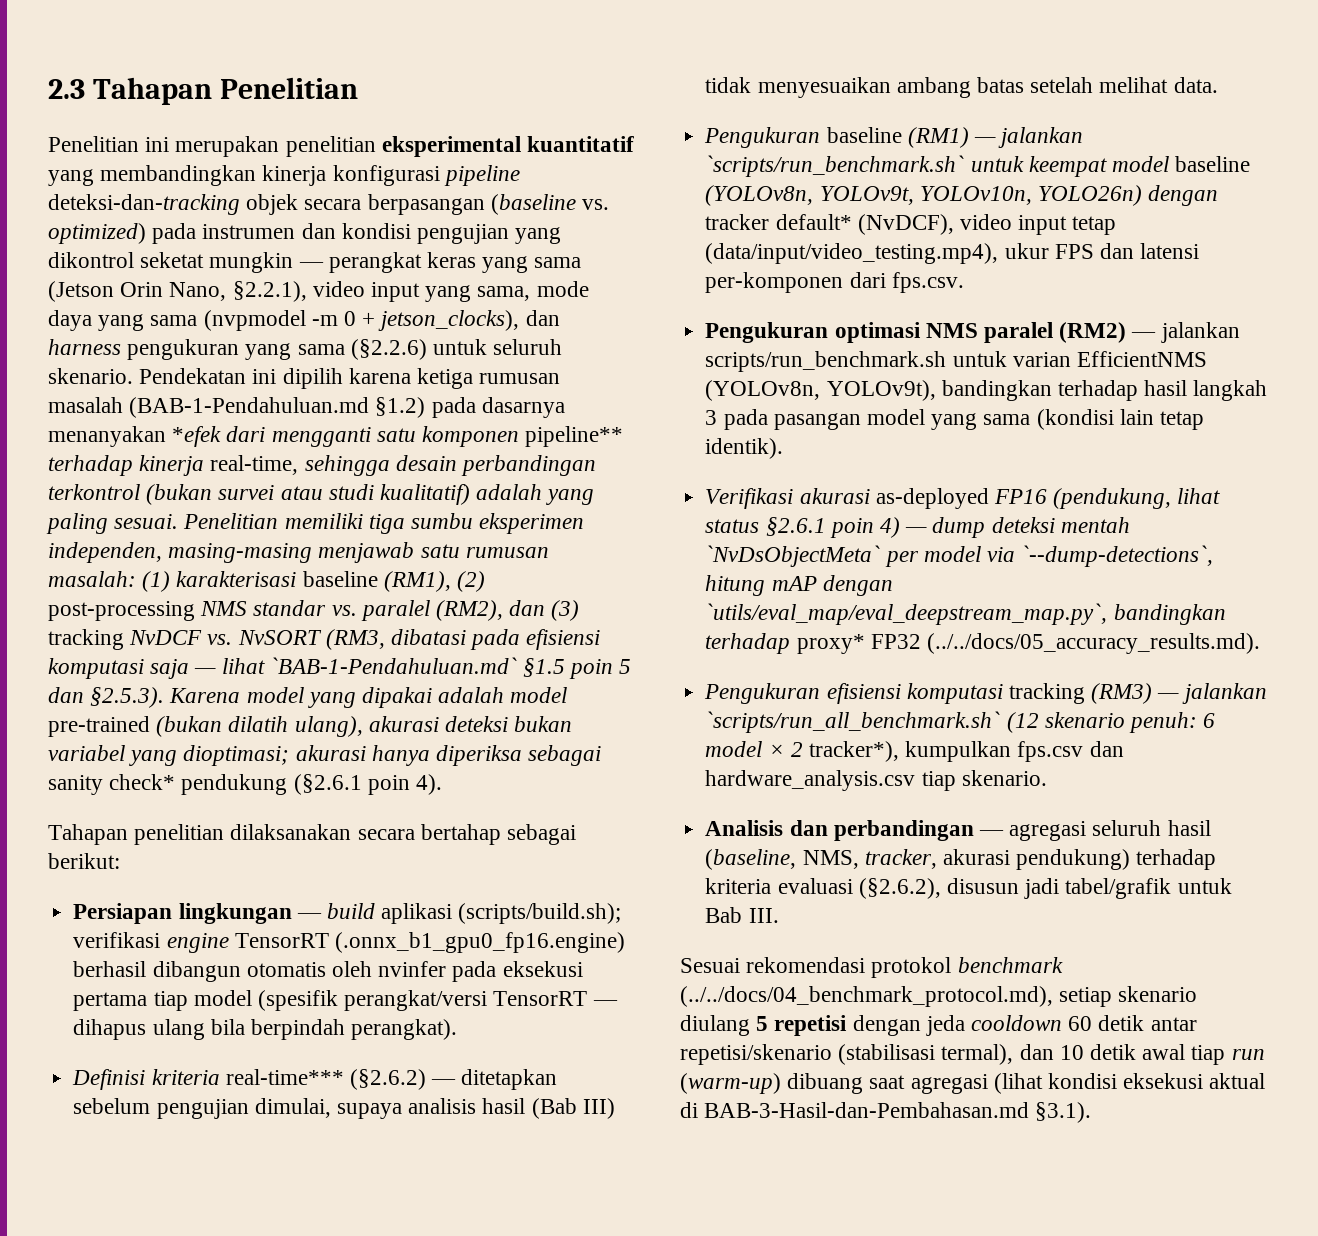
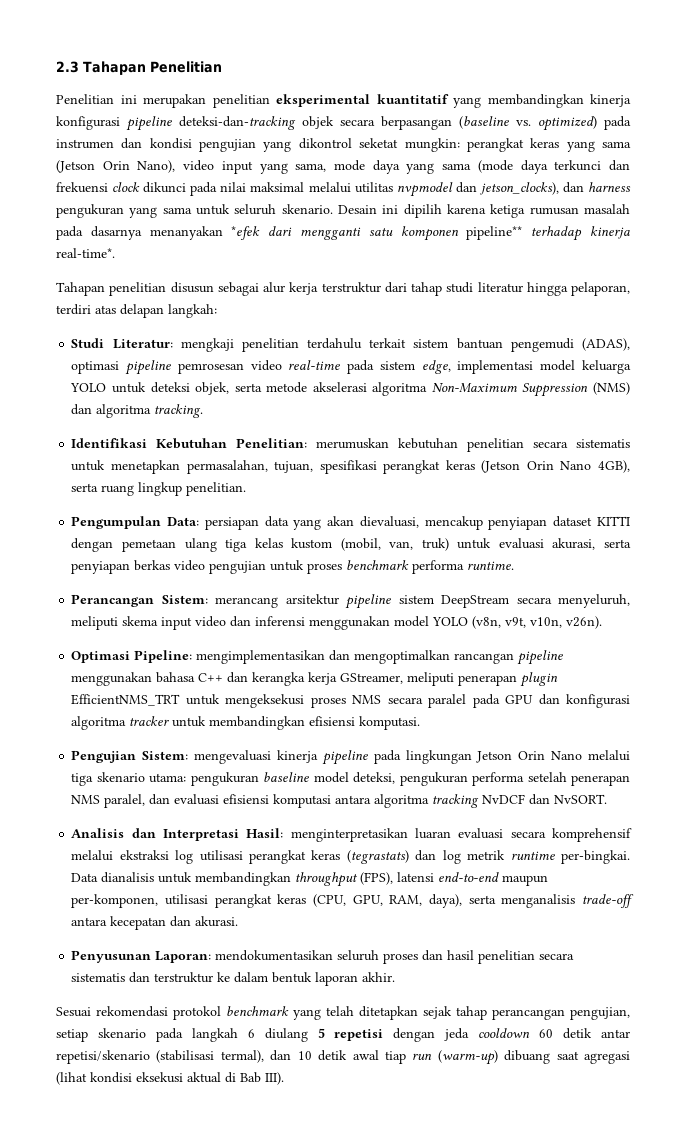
[209,252,324,273] mungkin — -> [404,138,460,152] mungkin:
[169,281,307,302] Nano, §2.2.1), -> [137,160,176,173] Nano),
[203,310,376,331] (nvpmodel -m 0 + -> [477,160,631,174] [56,182,477,197] (mode daya terkunci dan frekuensi clock dikunci pada nilai maksimal melalui utilitas nvpmodel dan
[350,339,427,360] (§2.2.6) -> (192, 210) none
[139,368,247,384] Pendekatan -> [338,205,377,214] Desain
[129,397,426,418] (BAB-1-Pendahuluan.md §1.2) -> (630, 209) none
[210,455,597,476] [48,484,595,505] [46,513,585,534] [48,542,549,563] [48,571,486,592] [48,600,580,621] [48,629,601,650] [48,657,632,679] [48,687,568,708] [48,716,573,737] [48,745,602,766] [48,774,443,795] [48,824,577,845] [48,853,120,869] [73,903,622,924] [73,932,625,953] [73,961,583,982] [73,990,618,1011] [73,1019,458,1040] [72,1069,558,1090] [73,1098,615,1119] [705,77,1218,98] [704,127,1084,148] [705,155,1251,177] [705,185,1219,206] [705,214,1117,235] [705,243,1200,264] [705,272,964,293] [705,322,1240,343] [705,351,1207,372] [705,380,1268,401] [705,409,1204,430] [705,438,784,459] [705,488,1221,509] [705,517,1130,538] [705,545,1214,567] [705,575,893,596] [705,603,1226,625] [705,633,1260,654] [704,683,1267,704] [705,711,1216,733] [705,741,1124,762] [705,770,1047,791] [705,820,1211,841] [705,849,1217,870] [705,878,1232,899] [705,907,779,923] [680,957,1063,978] [680,986,1198,1007] real-time, sehingga desain perbandingan terkontrol (bukan survei atau studi kualitatif) adalah yang paling sesuai. Penelitian memiliki tiga sumbu eksperimen independen, masing-masing menjawab satu rumusan masalah: (1) karakterisasi baseline (RM1), (2) post-processing NMS standar vs. paralel (RM2), dan (3) tracking NvDCF vs. NvSORT (RM3, dibatasi pada efisiensi komputasi saja — lihat `BAB-1-Pendahuluan.md` §1.5 poin 5 dan §2.5.3). Karena model yang dipakai adalah model pre-trained (bukan dilatih ulang), akurasi deteksi bukan variabel yang dioptimasi; akurasi hanya diperiksa sebagai sanity check* pendukung (§2.6.1 poin 4). // Tahapan penelitian dilaksanakan secara bertahap sebagai berikut: // Persiapan lingkungan — build aplikasi (scripts/build.sh); verifikasi engine TensorRT (.onnx_b1_gpu0_fp16.engine) berhasil dibangun otomatis oleh nvinfer pada eksekusi pertama tiap model (spesifik perangkat/versi TensorRT — dihapus ulang bila berpindah perangkat). // Definisi kriteria real-time*** (§2.6.2) — ditetapkan sebelum pengujian dimulai, supaya analisis hasil (Bab III) tidak menyesuaikan ambang batas setelah melihat data. // Pengukuran baseline (RM1) — jalankan `scripts/run_benchmark.sh` untuk keempat model baseline (YOLOv8n, YOLOv9t, YOLOv10n, YOLO26n) dengan tracker default* (NvDCF), video input tetap (data/input/video_testing.mp4), ukur FPS dan latensi per-komponen dari fps.csv. // Pengukuran optimasi NMS paralel (RM2) — jalankan scripts/run_benchmark.sh untuk varian EfficientNMS (YOLOv8n, YOLOv9t), bandingkan terhadap hasil langkah 3 pada pasangan model yang sama (kondisi lain tetap identik). // Verifikasi akurasi as-deployed FP16 (pendukung, lihat status §2.6.1 poin 4) — dump deteksi mentah `NvDsObjectMeta` per model via `--dump-detections`, hitung mAP dengan `utils/eval_map/eval_deepstream_map.py`, bandingkan terhadap proxy* FP32 (../../docs/05_accuracy_results.md). // Pengukuran efisiensi komputasi tracking (RM3) — jalankan `scripts/run_all_benchmark.sh` (12 skenario penuh: 6 model × 2 tracker*), kumpulkan fps.csv dan hardware_analysis.csv tiap skenario. // Analisis dan perbandingan — agregasi seluruh hasil (baseline, NMS, tracker, akurasi pendukung) terhadap kriteria evaluasi (§2.6.2), disusun jadi tabel/grafik untuk Bab III. // Sesuai rekomendasi protokol benchmark (../../docs/04_benchmark_protocol.md), setiap skenario -> [56,248,115,258] [56,282,630,296] [56,304,217,318] [71,338,631,352] [71,360,631,375] [70,382,630,397] [71,404,204,418] [71,438,630,452] [71,460,630,474] [71,482,247,496] [71,516,630,530] [71,538,631,552] [71,560,515,574] [71,594,630,609] [71,616,603,630] [71,650,564,665] [71,672,559,687] [71,694,630,708] [71,716,421,730] [71,750,631,765] [71,772,630,786] [71,794,608,808] [71,828,632,842] [71,850,631,864] [71,872,549,887] [71,894,635,908] [71,916,239,930] [71,950,575,964] [71,972,396,986] [56,1006,630,1020] [56,1028,255,1042] real-time*. // Tahapan penelitian disusun sebagai alur kerja terstruktur dari tahap studi literatur hingga pelaporan, terdiri atas delapan langkah: // Studi Literatur: mengkaji penelitian terdahulu terkait sistem bantuan pengemudi (ADAS), optimasi pipeline pemrosesan video real-time pada sistem edge, implementasi model keluarga YOLO untuk deteksi objek, serta metode akselerasi algoritma Non-Maximum Suppression (NMS) dan algoritma tracking. // Identifikasi Kebutuhan Penelitian: merumuskan kebutuhan penelitian secara sistematis untuk menetapkan permasalahan, tujuan, spesifikasi perangkat keras (Jetson Orin Nano 4GB), serta ruang lingkup penelitian. // Pengumpulan Data: persiapan data yang akan dievaluasi, mencakup penyiapan dataset KITTI dengan pemetaan ulang tiga kelas kustom (mobil, van, truk) untuk evaluasi akurasi, serta penyiapan berkas video pengujian untuk proses benchmark performa runtime. // Perancangan Sistem: merancang arsitektur pipeline sistem DeepStream secara menyeluruh, meliputi skema input video dan inferensi menggunakan model YOLO (v8n, v9t, v10n, v26n). // Optimasi Pipeline: mengimplementasikan dan mengoptimalkan rancangan pipeline menggunakan bahasa C++ dan kerangka kerja GStreamer, meliputi penerapan plugin EfficientNMS_TRT untuk mengeksekusi proses NMS secara paralel pada GPU dan konfigurasi algoritma tracker untuk membandingkan efisiensi komputasi. // Pengujian Sistem: mengevaluasi kinerja pipeline pada lingkungan Jetson Orin Nano melalui tiga skenario utama: pengukuran baseline model deteksi, pengukuran performa setelah penerapan NMS paralel, dan evaluasi efisiensi komputasi antara algoritma tracking NvDCF dan NvSORT. // Analisis dan Interpretasi Hasil: menginterpretasikan luaran evaluasi secara komprehensif melalui ekstraksi log utilisasi perangkat keras (tegrastats) dan log metrik runtime per-bingkai. Data dianalisis untuk membandingkan throughput (FPS), latensi end-to-end maupun per-komponen, utilisasi perangkat keras (CPU, GPU, RAM, daya), serta menganalisis trade-off antara kecepatan dan akurasi. // Penyusunan Laporan: mendokumentasikan seluruh proses dan hasil penelitian secara sistematis dan terstruktur ke dalam bentuk laporan akhir. // Sesuai rekomendasi protokol benchmark yang telah ditetapkan sejak tahap perancangan pengujian, setiap skenario pada langkah 6
[704,1102,1092,1123] BAB-3-Hasil-dan-Pembahasan.md §3.1). -> [240,1072,284,1085] Bab III).

